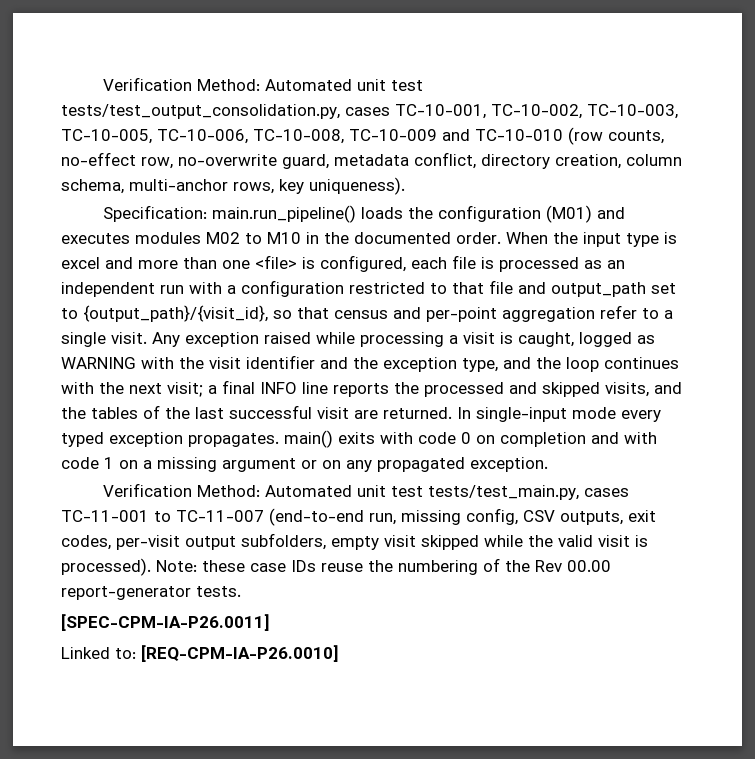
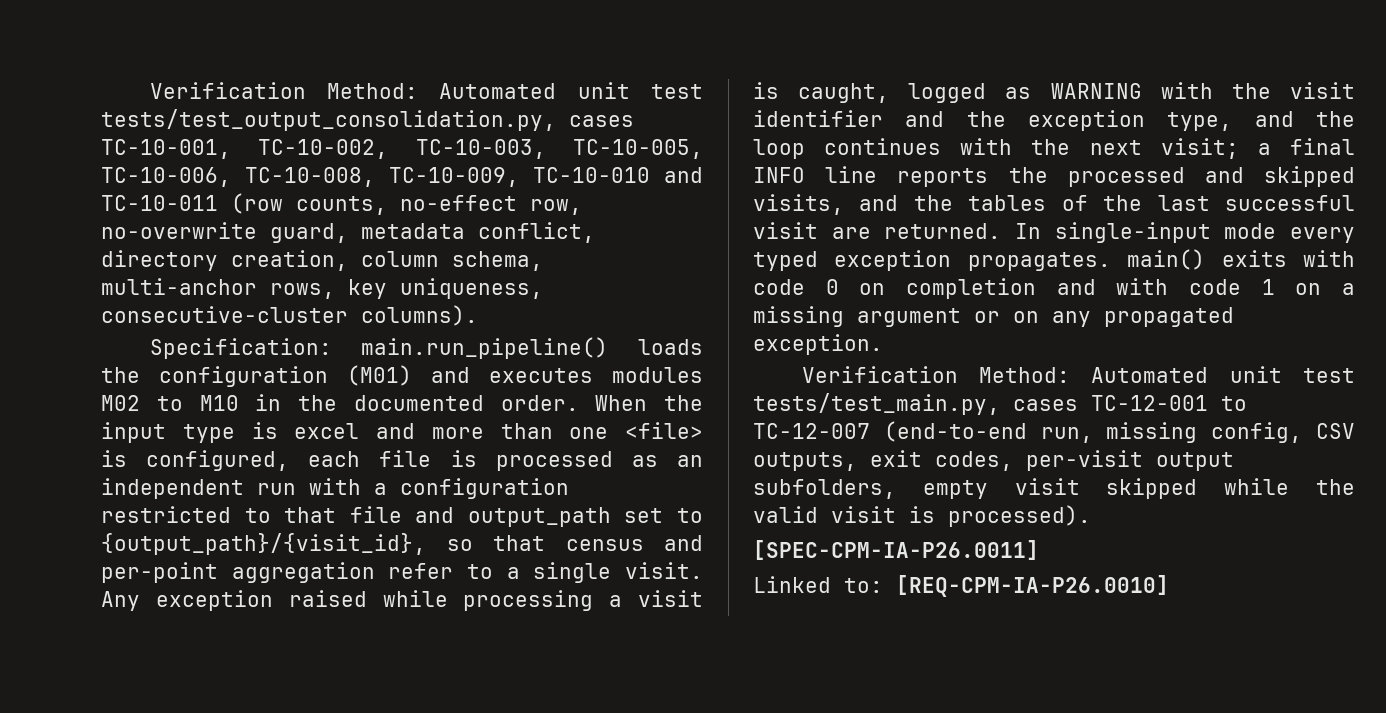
[349,129,563,141] TC-10-009 and TC-10-010 -> [389,167,703,187] [101,195,218,211] TC-10-009, TC-10-010 and TC-10-011
[309,177,405,195] uniqueness). -> [400,278,543,299] [101,305,478,326] uniqueness, consecutive-cluster columns).
[61,510,264,522] TC-11-001 to TC-11-007 -> [1091,395,1247,411] [753,423,870,439] TC-12-001 to TC-12-007
[156,558,611,575] [61,586,241,600] Note: these case IDs reuse the numbering of the Rev 00.00 report-generator tests. -> (1091, 516) none

